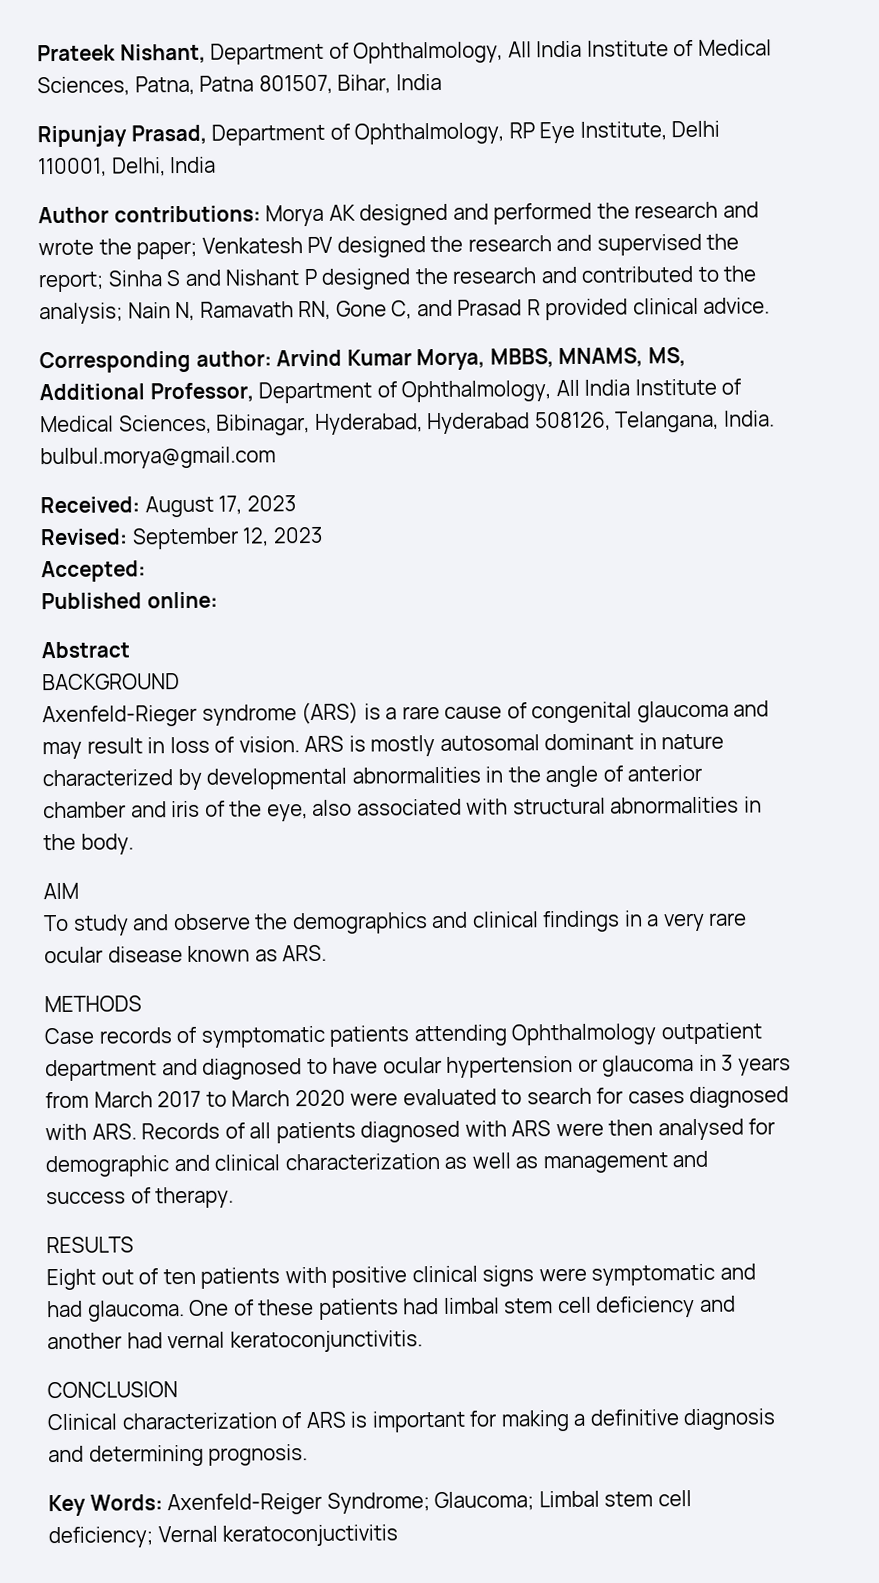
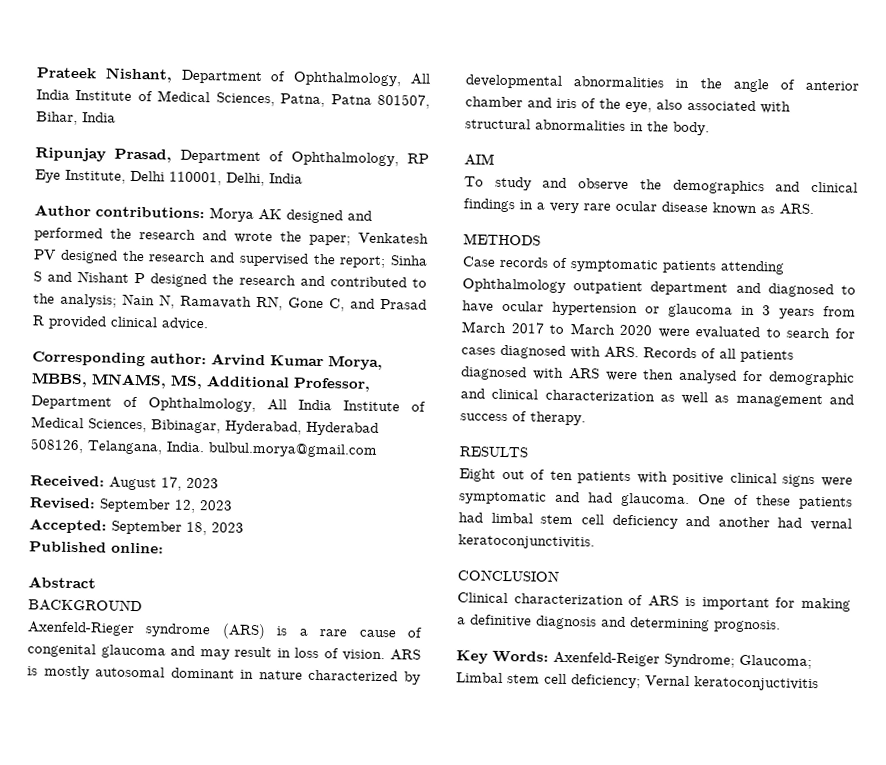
(146, 571) none -> [111,520,244,536] September 18, 2023

